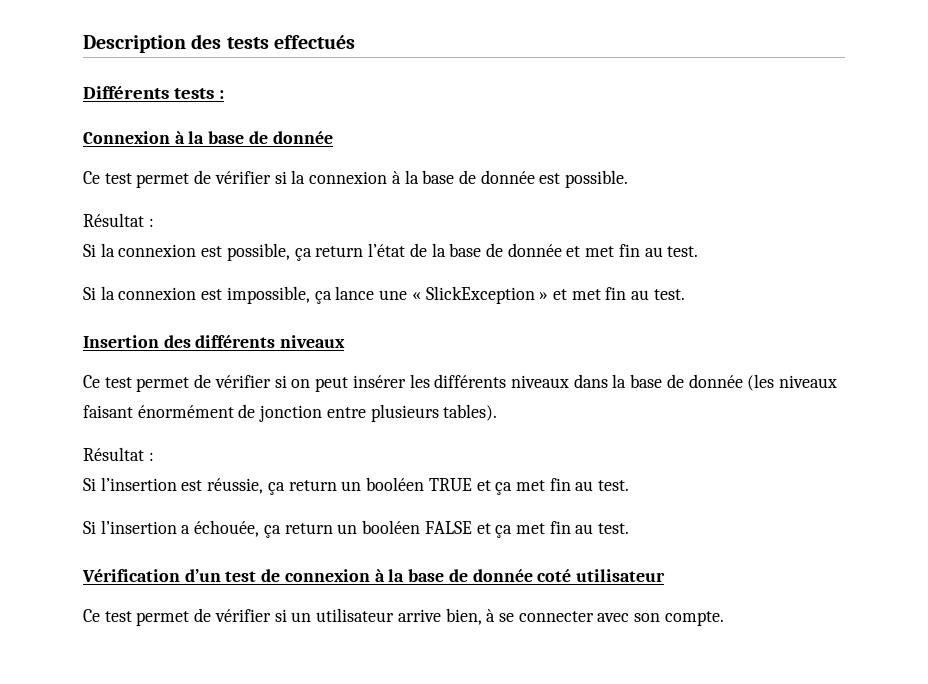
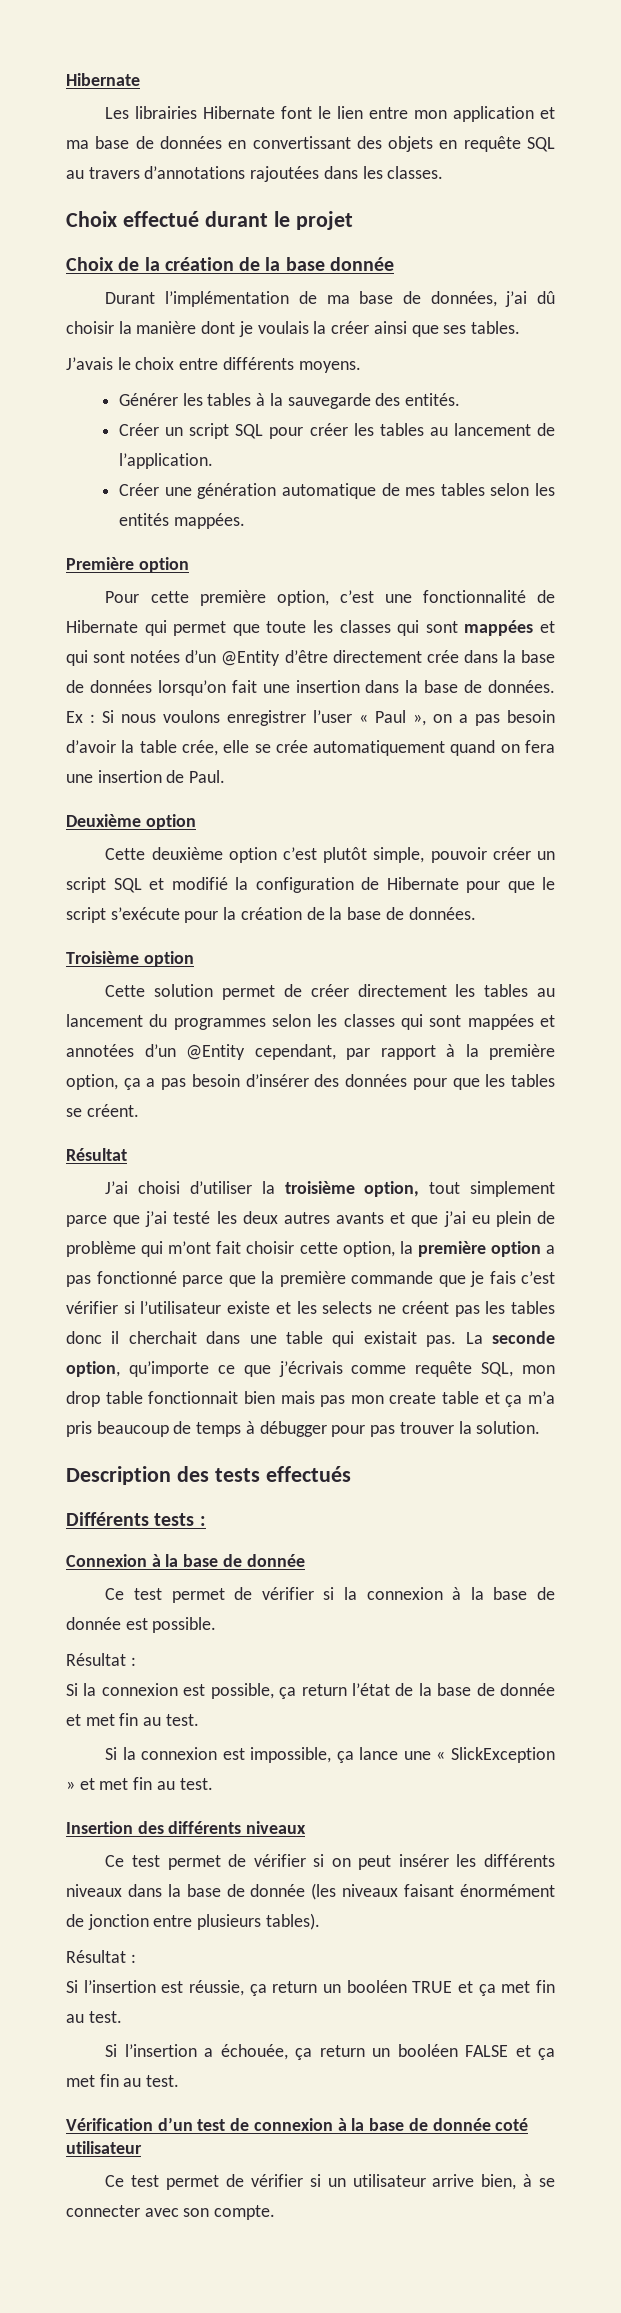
(83, 44) none -> [66,73,140,86] [105,106,555,122] [66,136,555,152] [66,166,444,182] [66,211,353,230] [66,257,394,271] [105,291,555,307] [66,321,520,337] [66,357,361,373] [119,393,461,409] [119,423,555,439] [119,453,214,469] [119,483,555,499] [119,513,245,529] [66,557,189,573] [105,590,555,606] [66,620,556,636] [66,650,556,666] [66,680,555,696] [66,710,555,726] [66,740,555,756] [66,770,226,783] [66,814,196,830] [105,847,555,863] [66,877,555,893] [66,907,476,923] [66,951,194,967] [105,984,555,1000] [66,1014,555,1030] [66,1044,555,1060] [66,1074,555,1090] [66,1104,139,1117] [66,1148,127,1161] [105,1181,555,1197] [66,1211,555,1227] [66,1241,556,1257] [66,1271,555,1287] [66,1301,555,1317] [66,1331,555,1347] [66,1361,555,1377] [66,1391,555,1407] [66,1421,541,1437] Hibernate // Les librairies Hibernate font le lien entre mon application et ma base de données en convertissant des objets en requête SQL au travers d’annotations rajoutées dans les classes. // Choix effectué durant le projet // Choix de la création de la base donnée // Durant l’implémentation de ma base de données, j’ai dû choisir la manière dont je voulais la créer ainsi que ses tables. // J’avais le choix entre différents moyens. // Générer les tables à la sauvegarde des entités. // Créer un script SQL pour créer les tables au lancement de l’application. // Créer une génération automatique de mes tables selon les entités mappées. // Première option // Pour cette première option, c’est une fonctionnalité de Hibernate qui permet que toute les classes qui sont mappées et qui sont notées d’un @Entity d’être directement crée dans la base de données lorsqu’on fait une insertion dans la base de données. Ex : Si nous voulons enregistrer l’user « Paul », on a pas besoin d’avoir la table crée, elle se crée automatiquement quand on fera une insertion de Paul. // Deuxième option // Cette deuxième option c’est plutôt simple, pouvoir créer un script SQL et modifié la configuration de Hibernate pour que le script s’exécute pour la création de la base de données. // Troisième option // Cette solution permet de créer directement les tables au lancement du programmes selon les classes qui sont mappées et annotées d’un @Entity cependant, par rapport à la première option, ça a pas besoin d’insérer des données pour que les tables se créent. // Résultat // J’ai choisi d’utiliser la troisième option, tout simplement parce que j’ai testé les deux autres avants et que j’ai eu plein de problème qui m’ont fait choisir cette option, la première option a pas fonctionné parce que la première commande que je fais c’est vérifier si l’utilisateur existe et les selects ne créent pas les tables donc il cherchait dans une table qui existait pas. La seconde option, qu’importe ce que j’écrivais comme requête SQL, mon drop table fonctionnait bien mais pas mon create table et ça m’a pris beaucoup de temps à débugger pour pas trouver la solution. //

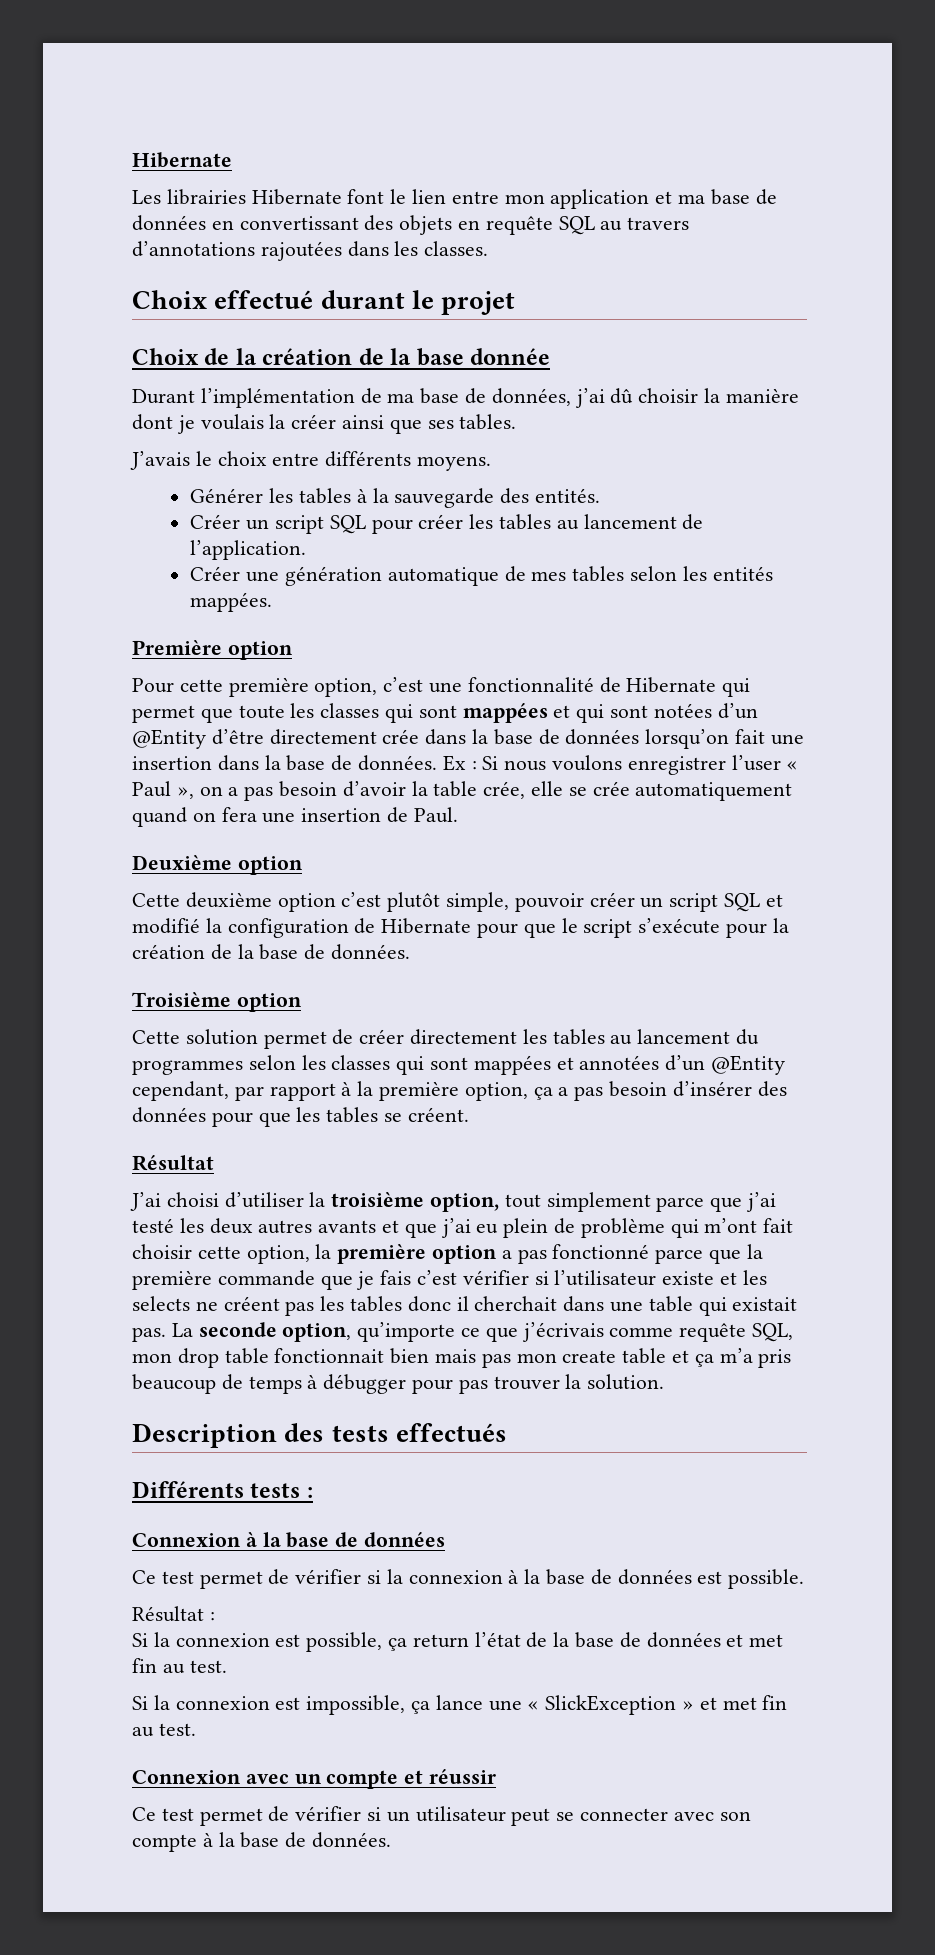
[246,1554,305,1567] donnée -> [364,1532,446,1547] données
[66,1617,121,1630] donnée -> [617,1569,692,1585] données
[500,1683,556,1696] donnée -> [646,1632,721,1648] données
[66,1821,307,1834] [105,1854,555,1870] [66,1883,555,1900] [66,1913,320,1930] [66,1950,136,1963] [66,1980,556,1996] [66,2011,122,2023] [105,2044,556,2060] [66,2074,180,2087] [66,2117,529,2131] [66,2141,142,2154] Insertion des différents niveaux // Ce test permet de vérifier si on peut insérer les différents niveaux dans la base de donnée (les niveaux faisant énormément de jonction entre plusieurs tables). // Résultat : // Si l’insertion est réussie, ça return un booléen TRUE et ça met fin au test. // Si l’insertion a échouée, ça return un booléen FALSE et ça met fin au test. // Vérification d’un test de connexion à la base de donnée coté utilisateur -> [132,1769,497,1789] Connexion avec un compte et réussir
[432,2174,533,2190] arrive bien, à -> [511,1808,551,1826] peut
[214,2205,276,2220] compte. -> [132,1832,392,1852] compte à la base de données.

